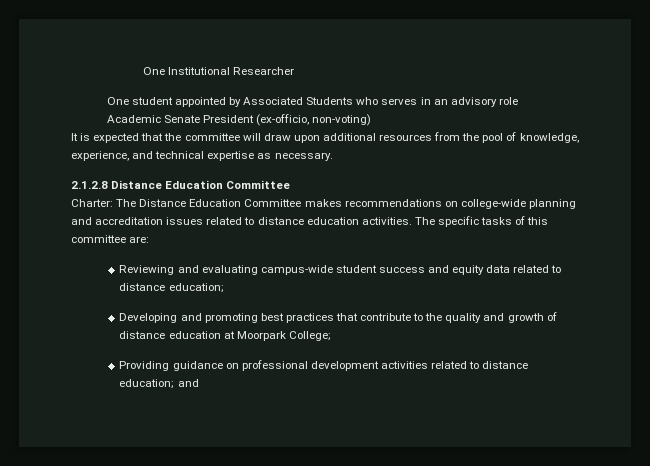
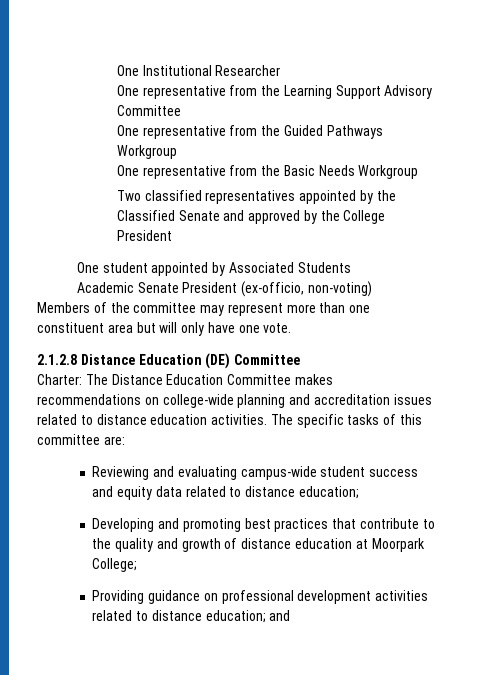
(294, 71) none -> [116,85,433,99] [116,105,181,116] [116,125,383,139] [116,145,177,159] [116,165,419,179] [116,190,396,204] [116,210,386,224] [116,230,172,241] // One representative from the Learning Support Advisory Committee // One representative from the Guided Pathways Workgroup // One representative from the Basic Needs Workgroup // Two classified representatives appointed by the Classified Senate and approved by the College President
[356,97,518,107] who serves in an advisory role -> (351, 267) none
[71,132,579,143] [71,151,333,161] It is expected that the committee will draw upon additional resources from the pool of knowledge, experience, and technical expertise as necessary. -> [37,302,371,316] [37,322,292,336] Members of the committee may represent more than one constituent area but will only have one vote.
(224, 184) none -> [205,353,231,369] (DE)

